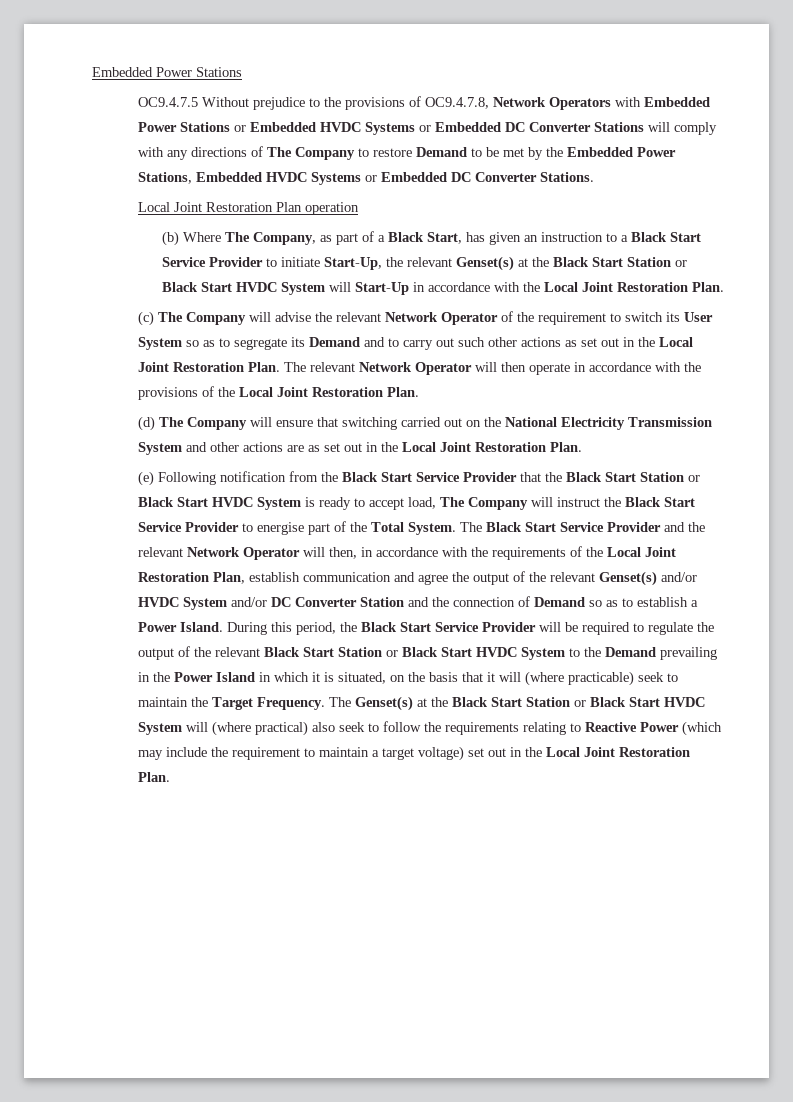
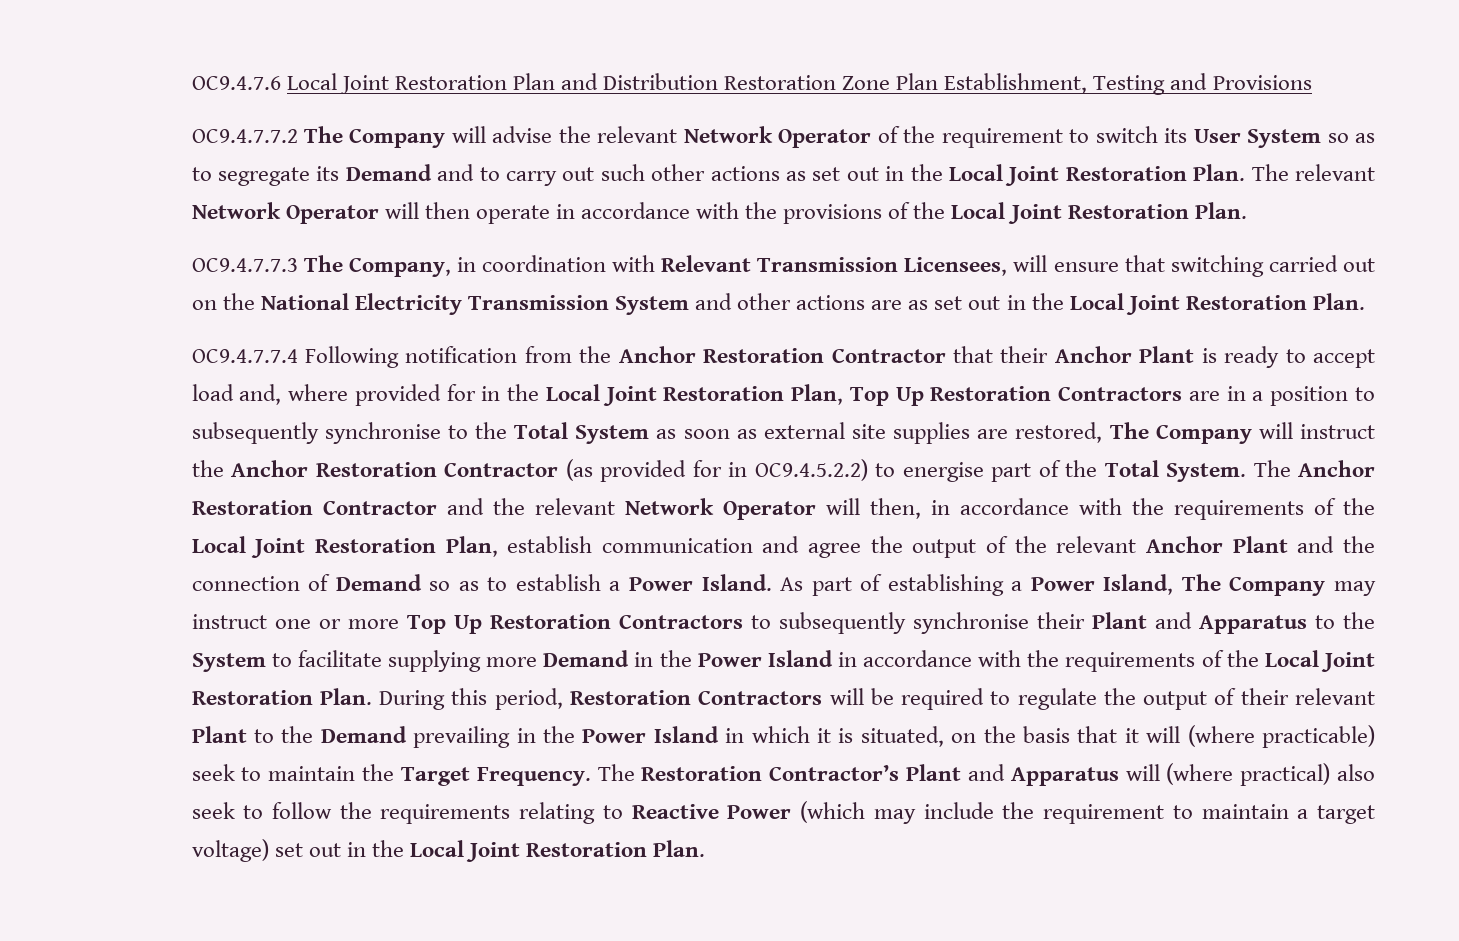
[92,67,243,77] [138,96,711,110] [138,122,718,135] [138,146,677,160] [138,172,595,185] [138,202,360,215] [161,231,701,246] [161,256,687,271] [161,282,724,295] [138,311,155,326] Embedded Power Stations // OC9.4.7.5 Without prejudice to the provisions of OC9.4.7.8, Network Operators with Embedded Power Stations or Embedded HVDC Systems or Embedded DC Converter Stations will comply with any directions of The Company to restore Demand to be met by the Embedded Power Stations, Embedded HVDC Systems or Embedded DC Converter Stations. // Local Joint Restoration Plan operation // (b) Where The Company, as part of a Black Start, has given an instruction to a Black Start Service Provider to initiate Start-Up, the relevant Genset(s) at the Black Start Station or Black Start HVDC System will Start-Up in accordance with the Local Joint Restoration Plan. // (c) -> [191,73,1312,95] [191,129,298,143] OC9.4.7.6 Local Joint Restoration Plan and Distribution Restoration Zone Plan Establishment, Testing and Provisions // OC9.4.7.7.2
[138,416,248,431] (d) The Company -> [191,255,1008,277] OC9.4.7.7.3 The Company, in coordination with Relevant Transmission Licensees,
[138,471,155,486] (e) -> [191,349,298,363] OC9.4.7.7.4
[342,472,701,482] [138,497,437,510] Black Start Service Provider that the Black Start Station or Black Start HVDC System is ready to accept load, -> [618,346,1376,368] [191,384,1375,406] [191,422,1103,444] Anchor Restoration Contractor that their Anchor Plant is ready to accept load and, where provided for in the Local Joint Restoration Plan, Top Up Restoration Contractors are in a position to subsequently synchronise to the Total System as soon as external site supplies are restored,
[625,497,696,507] [138,522,240,532] Black Start Service Provider -> [231,459,868,482] Anchor Restoration Contractor (as provided for in OC9.4.5.2.2)
[486,522,662,532] Black Start Service Provider -> [1297,460,1375,477] [191,500,437,515] Anchor Restoration Contractor
[599,571,698,586] [138,597,405,610] Genset(s) and/or HVDC System and/or DC Converter Station -> [1146,536,1288,553] Anchor Plant
[227,622,537,635] During this period, the Black Start Service Provider -> [780,574,1377,596] [191,612,1375,634] [191,650,1376,672] [191,688,823,710] As part of establishing a Power Island, The Company may instruct one or more Top Up Restoration Contractors to subsequently synchronise their Plant and Apparatus to the System to facilitate supplying more Demand in the Power Island in accordance with the requirements of the Local Joint Restoration Plan. During this period, Restoration Contractors
[194,647,566,660] the relevant Black Start Station or Black Start HVDC System -> [1240,688,1375,705] [191,726,247,743] their relevant Plant
[355,696,706,711] [138,722,183,735] Genset(s) at the Black Start Station or Black Start HVDC System -> [641,764,1119,786] Restoration Contractor’s Plant and Apparatus

